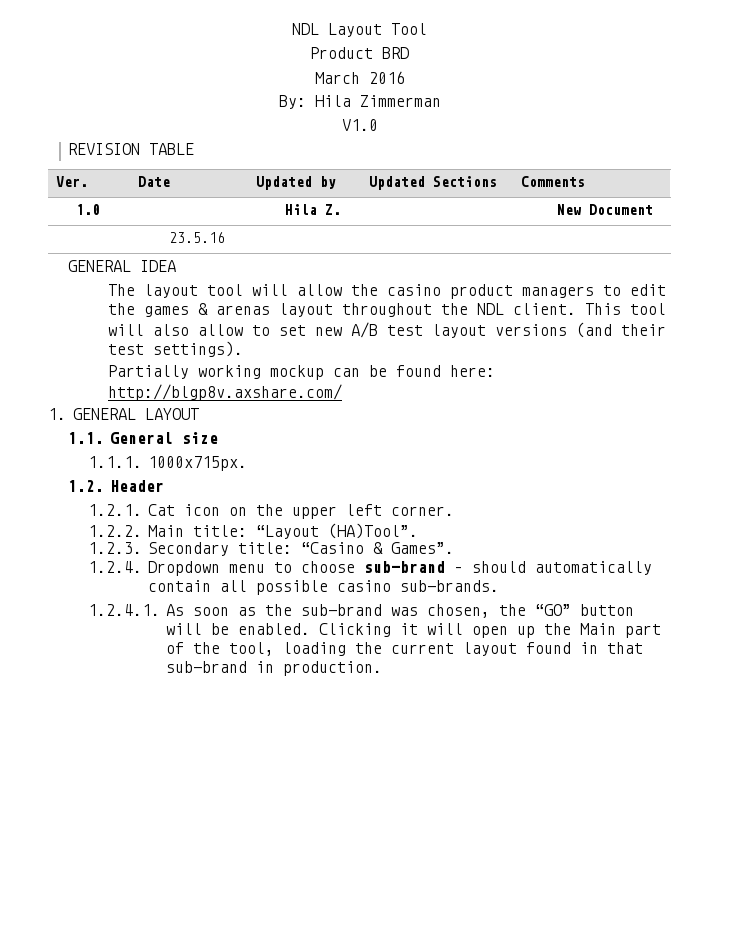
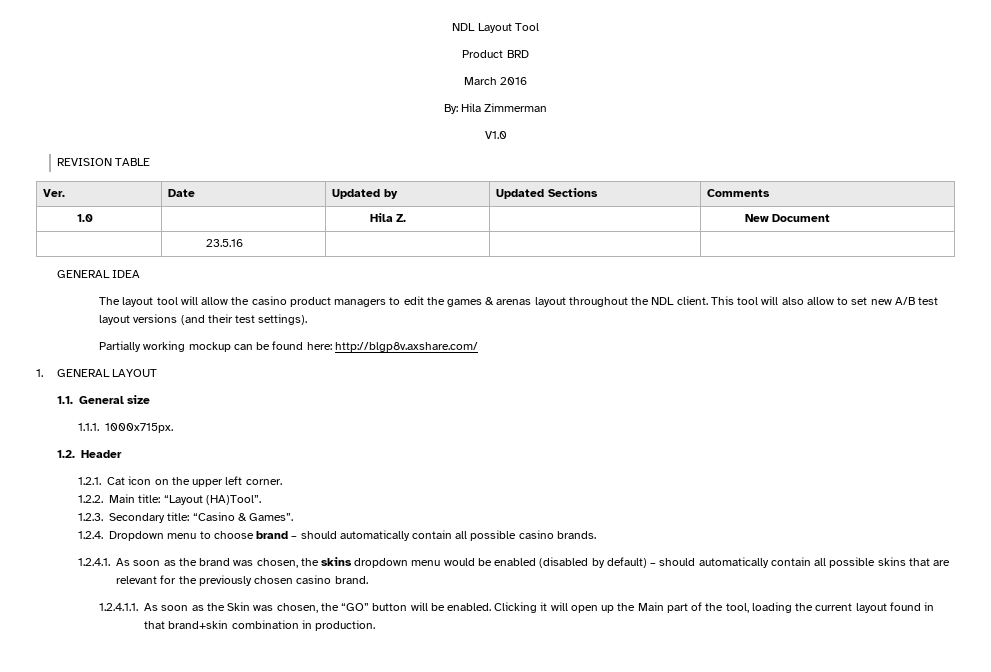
[364,561,446,573] sub-brand -> [256,531,289,539] brand
[400,580,500,592] sub-brands. -> [556,531,596,539] brands.
[301,604,383,616] sub-brand -> [199,557,951,568] [116,575,368,586] [99,602,251,611] brand was chosen, the skins dropdown menu would be enabled (disabled by default) – should automatically contain all possible skins that are relevant for the previously chosen casino brand. // 1.2.4.1.1. As soon as the Skin
[166,661,248,673] sub-brand -> [168,620,299,629] brand+skin combination

